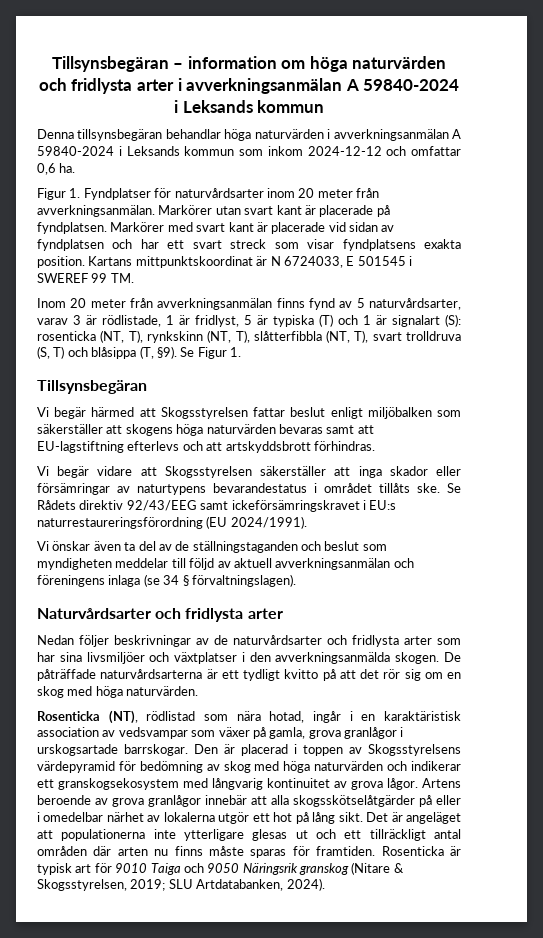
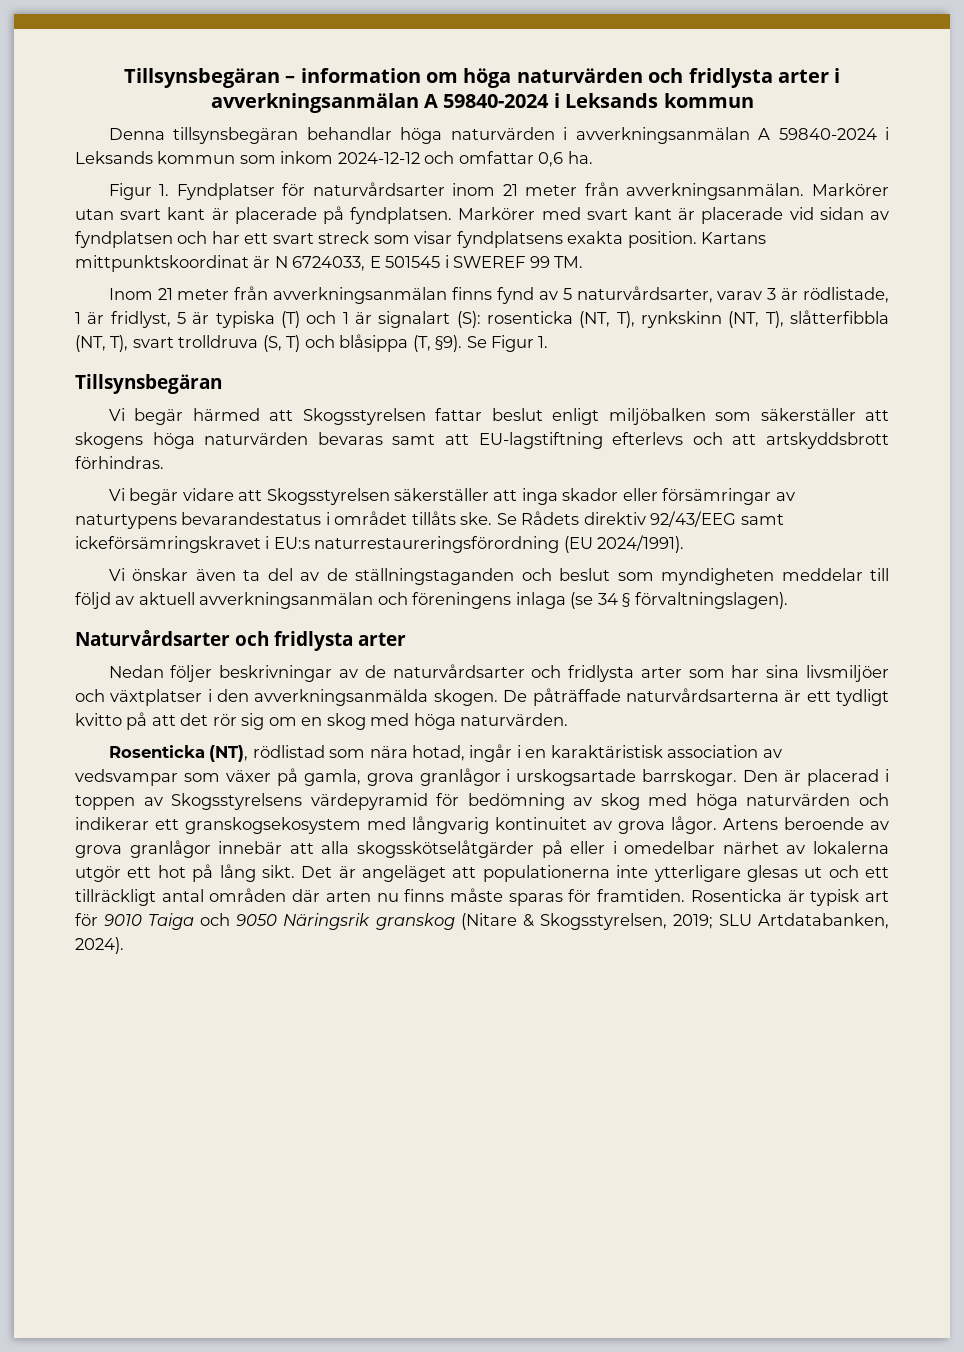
[298,188,315,198] 20 -> [502,184,518,196] 21
[70,298,87,308] 20 -> [157,288,173,300] 21

